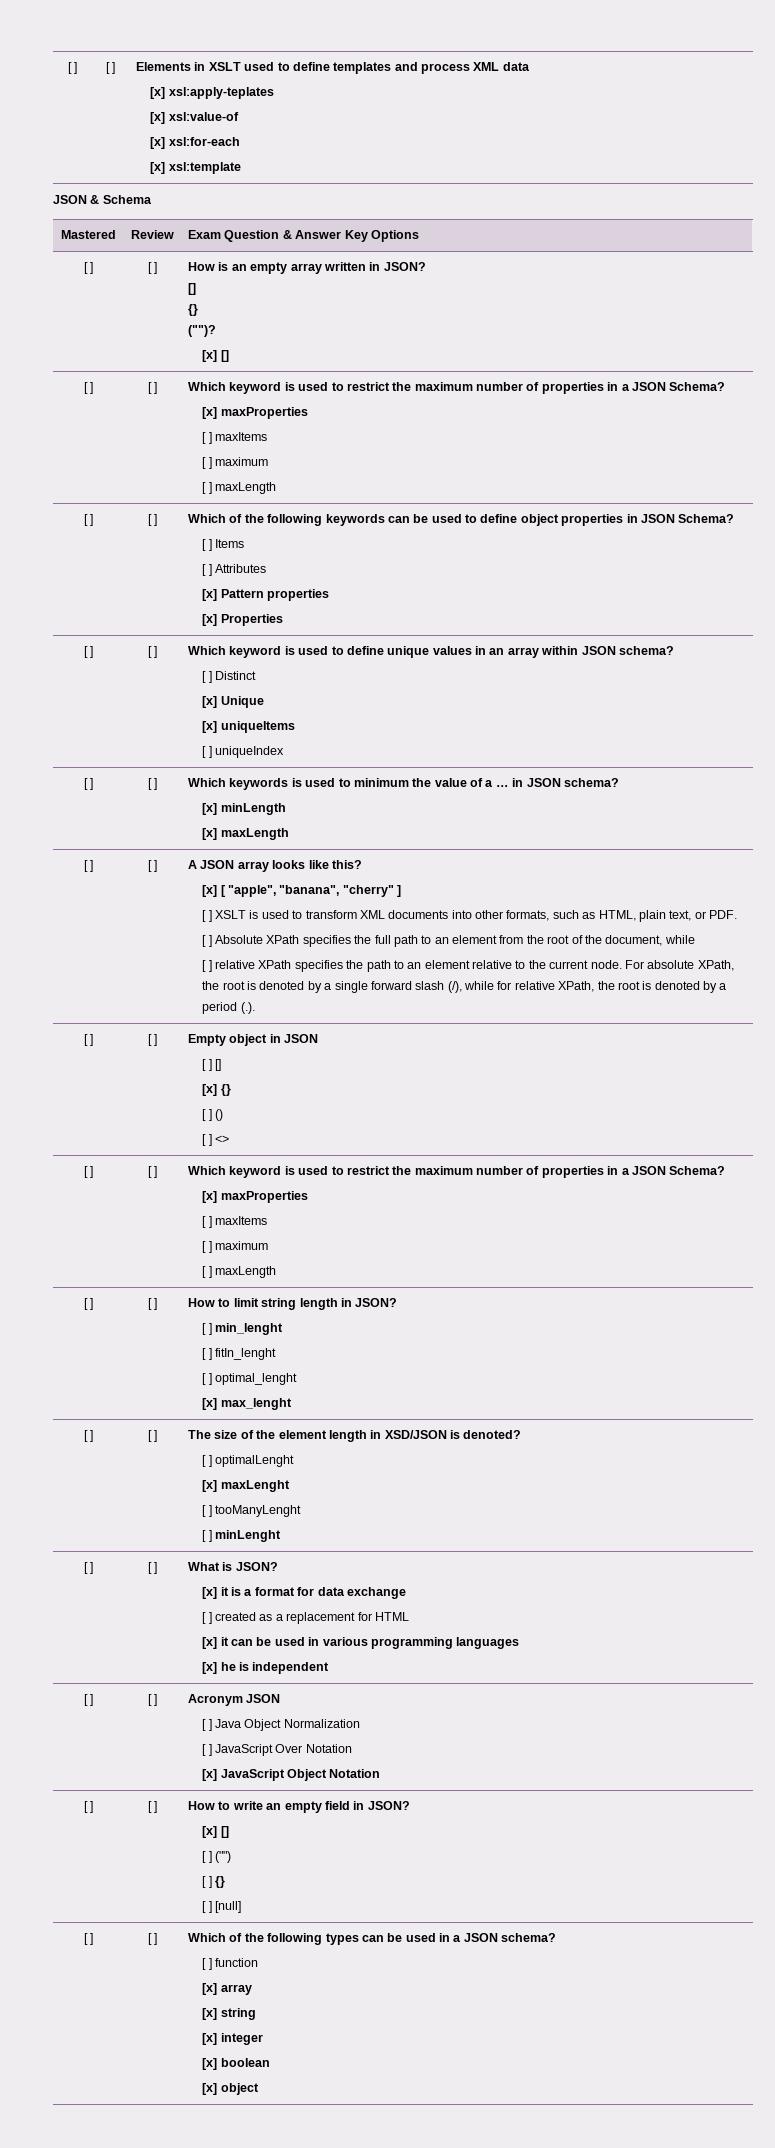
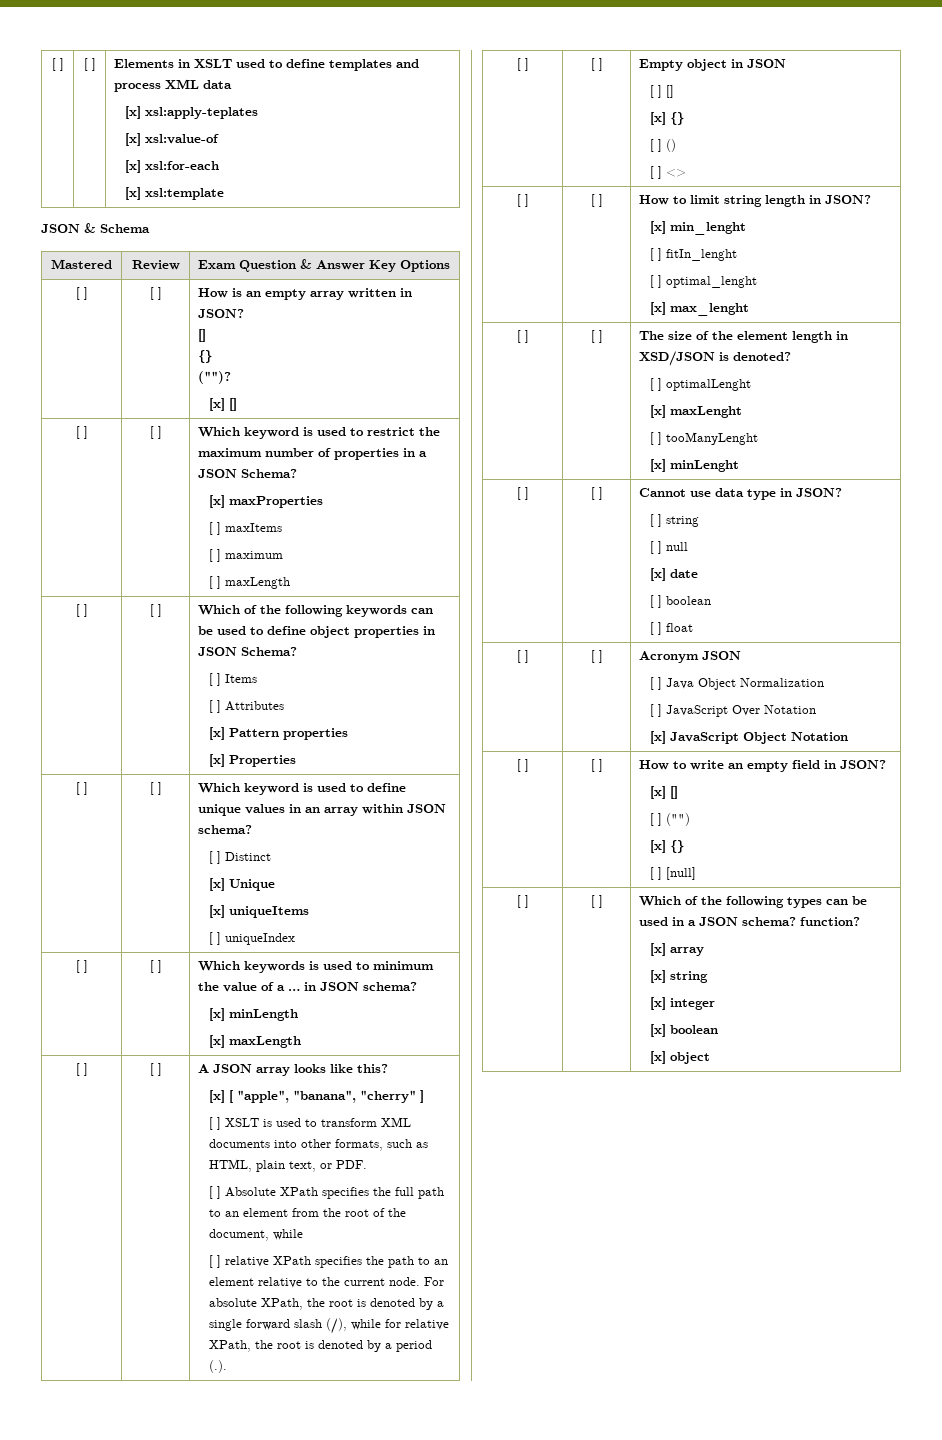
[83,1166,94,1178] [147,1166,158,1178] [188,1166,726,1178] [202,1191,308,1203] [202,1216,268,1228] [202,1241,269,1253] [202,1266,277,1278] // [ ] | [ ] | Which keyword is used to restrict the maximum number of properties in a JSON Schema? // [x] maxProperties // [ ] maxItems // [ ] maximum // [ ] maxLength -> (687, 173) none
[202,1323,212,1335] [ ] -> [650,221,667,234] [x]
[202,1530,212,1542] [ ] -> [650,459,667,472] [x]
[188,1562,278,1571] [202,1587,406,1599] [202,1612,409,1624] [202,1637,520,1649] [202,1662,330,1674] What is JSON? // [x] it is a format for data exchange // [ ] created as a replacement for HTML // [x] it can be used in various programming languages // [x] he is independent -> [639,488,843,500] [650,514,700,527] [650,541,689,554] [650,568,699,581] [650,595,712,608] [650,622,694,635] Cannot use data type in JSON? // [ ] string // [ ] null // [x] date // [ ] boolean // [ ] float
[202,1876,212,1888] [ ] -> [650,840,667,853] [x]
[202,1958,259,1970] // [ ] function -> [800,917,861,926] function?

